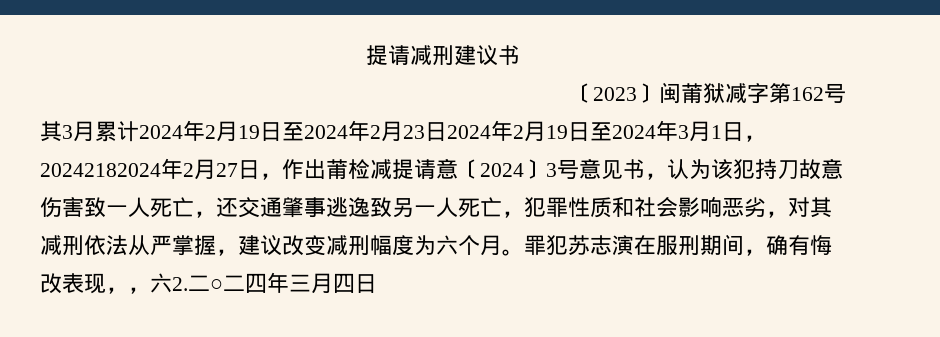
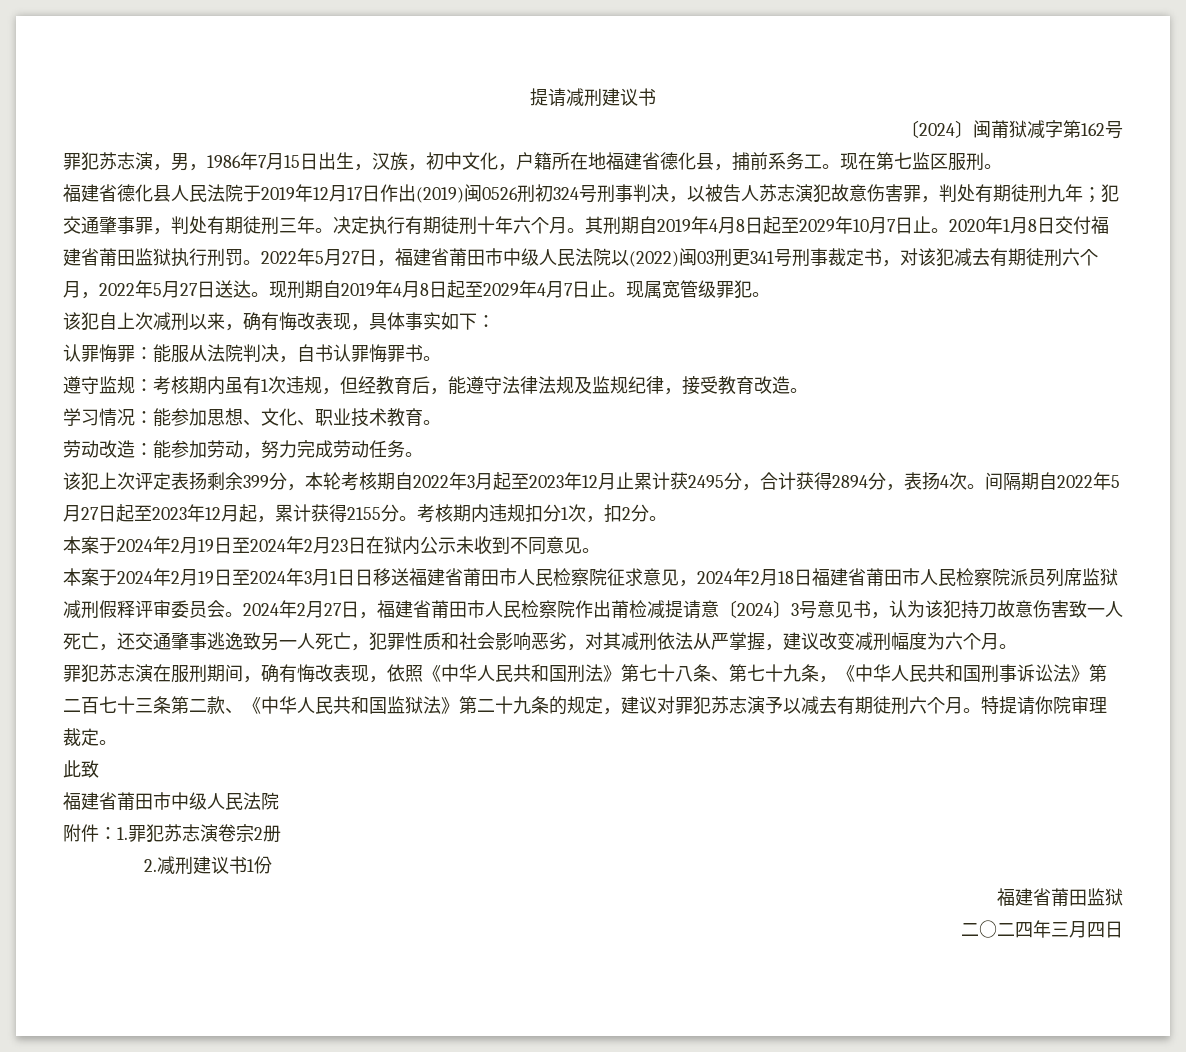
[593,87,637,101] 2023 -> [919,123,955,136] 2024
[40,121,139,142] 其3月累计 -> [63,152,1002,171] [63,184,1119,203] [63,216,1109,235] [63,248,1098,267] [63,280,770,299] [63,312,495,331] [63,344,441,363] [63,376,808,395] [63,408,441,427] [63,440,423,459] [63,472,1120,491] [63,504,667,523] [63,536,117,554] 罪犯苏志演，男，1986年7月15日出生，汉族，初中文化，户籍所在地福建省德化县，捕前系务工。现在第七监区服刑。 // 福建省德化县人民法院于2019年12月17日作出(2019)闽0526刑初324号刑事判决，以被告人苏志演犯故意伤害罪，判处有期徒刑九年；犯交通肇事罪，判处有期徒刑三年。决定执行有期徒刑十年六个月。其刑期自2019年4月8日起至2029年10月7日止。2020年1月8日交付福建省莆田监狱执行刑罚。2022年5月27日，福建省莆田市中级人民法院以(2022)闽03刑更341号刑事裁定书，对该犯减去有期徒刑六个月，2022年5月27日送达。现刑期自2019年4月8日起至2029年4月7日止。现属宽管级罪犯。 // 该犯自上次减刑以来，确有悔改表现，具体事实如下： // 认罪悔罪：能服从法院判决，自书认罪悔罪书。 // 遵守监规：考核期内虽有1次违规，但经教育后，能遵守法律法规及监规纪律，接受教育改造。 // 学习情况：能参加思想、文化、职业技术教育。 // 劳动改造：能参加劳动，努力完成劳动任务。 // 该犯上次评定表扬剩余399分，本轮考核期自2022年3月起至2023年12月止累计获2495分，合计获得2894分，表扬4次。间隔期自2022年5月27日起至2023年12月起，累计获得2155分。考核期内违规扣分1次，扣2分。 // 本案于
(447, 131) none -> [366,536,600,555] [63,568,117,586] 在狱内公示未收到不同意见。 // 本案于
[744,135,766,142] [40,158,282,180] ，20242182024年2月27日， -> [355,568,1118,587] [63,600,575,619] 日移送福建省莆田市人民检察院征求意见，2024年2月18日福建省莆田市人民检察院派员列席监狱减刑假释评审委员会。2024年2月27日，福建省莆田市人民检察院
(524, 252) none -> (1017, 646) //
[128,273,188,294] ，六2. -> [387,664,1107,683] [63,696,1107,715] [63,728,117,746] [63,760,99,778] [63,792,279,811] [63,824,281,843] [143,856,272,875] [997,888,1123,907] 依照《中华人民共和国刑法》第七十八条、第七十九条，《中华人民共和国刑事诉讼法》第二百七十三条第二款、《中华人民共和国监狱法》第二十九条的规定，建议对罪犯苏志演予以减去有期徒刑六个月。特提请你院审理裁定。 // 此致 // 福建省莆田市中级人民法院 // 附件：1.罪犯苏志演卷宗2册 // 2.减刑建议书1份 // 福建省莆田监狱 //

